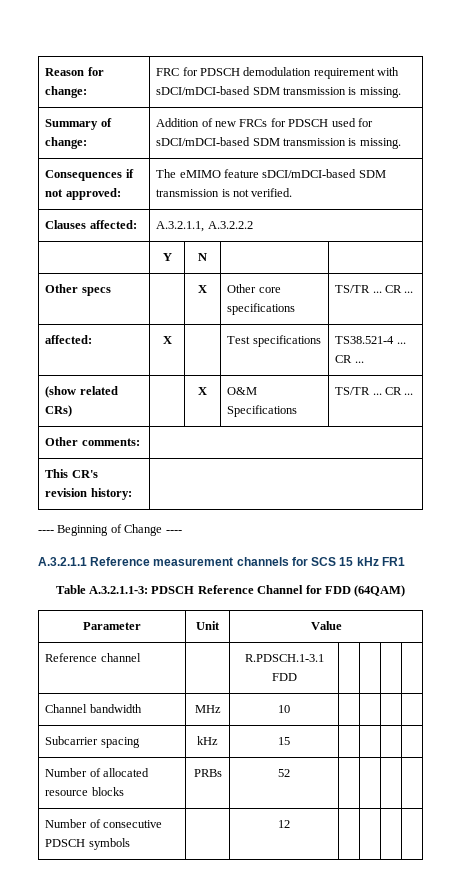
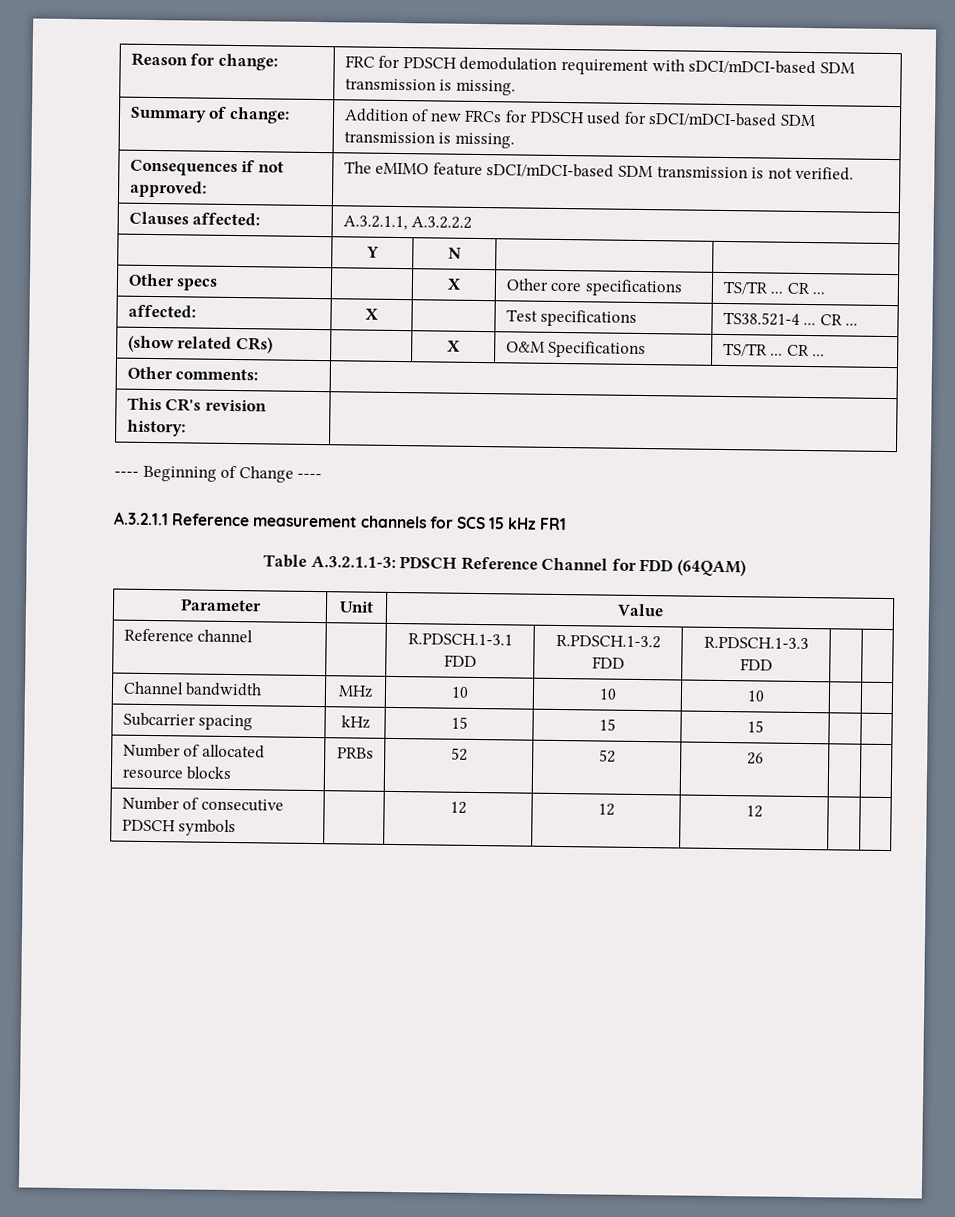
(297, 677) | -> [555,634,661,649] [591,656,625,669] [703,636,809,650] [739,658,773,671] R.PDSCH.1-3.2 FDD | R.PDSCH.1-3.3 FDD
(290, 709) | -> [598,688,617,700] [746,690,765,702] 10 | 10
(290, 741) | -> [598,718,616,731] [746,720,764,733] 15 | 15
(290, 773) | -> [598,749,616,763] [746,752,764,765] 52 | 26
(290, 824) | -> [597,803,615,816] [745,805,763,818] 12 | 12

